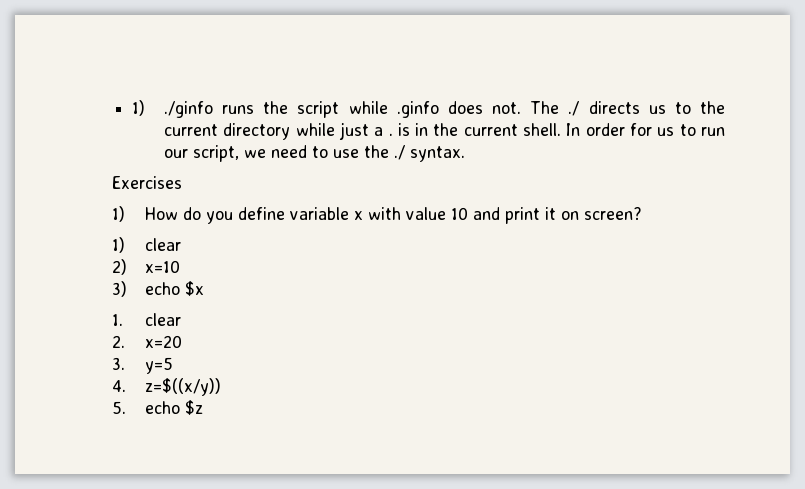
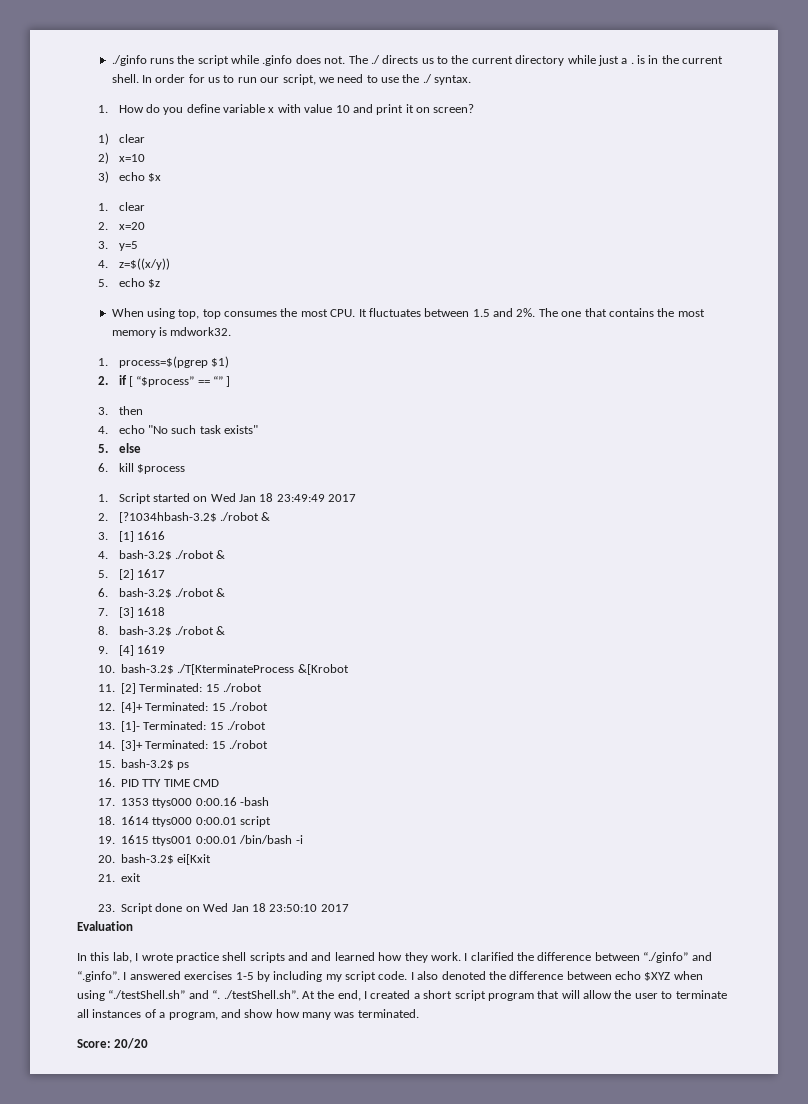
[131,100,145,116] 1) -> (111, 60) none
[112,176,183,189] [112,206,126,222] Exercises // 1) -> [97,105,108,113] 1.
(203, 407) none -> [111,308,705,319] [111,327,232,338] [97,356,229,368] [97,375,231,387] [97,406,143,415] [97,425,259,434] [97,443,141,453] [97,463,185,474] [97,493,357,504] [97,512,271,523] [97,531,165,542] [97,550,226,560] [97,569,165,580] [97,588,226,598] [97,607,165,618] [97,626,226,636] [97,645,165,656] [97,664,349,675] [97,683,263,694] [97,702,269,713] [97,721,267,732] [97,740,269,751] [97,759,190,770] [97,778,220,787] [97,797,270,808] [97,816,272,827] [97,835,303,846] [97,854,212,865] [97,873,142,882] [97,903,349,914] [77,921,133,931] [77,952,712,963] [77,971,703,982] [77,990,727,1001] [77,1009,419,1020] [77,1038,149,1049] // When using top, top consumes the most CPU. It fluctuates between 1.5 and 2%. The one that contains the most memory is mdwork32. // 1. process=$(pgrep $1) // 2. if [ “$process” == “” ] // 3. then // 4. echo "No such task exists" // 5. else // 6. kill $process // 1. Script started on Wed Jan 18 23:49:49 2017 // 2. [?1034hbash-3.2$ ./robot & // 3. [1] 1616 // 4. bash-3.2$ ./robot & // 5. [2] 1617 // 6. bash-3.2$ ./robot & // 7. [3] 1618 // 8. bash-3.2$ ./robot & // 9. [4] 1619 // 10. bash-3.2$ ./T[KterminateProcess &[Krobot // 11. [2] Terminated: 15 ./robot // 12. [4]+ Terminated: 15 ./robot // 13. [1]- Terminated: 15 ./robot // 14. [3]+ Terminated: 15 ./robot // 15. bash-3.2$ ps // 16. PID TTY TIME CMD // 17. 1353 ttys000 0:00.16 -bash // 18. 1614 ttys000 0:00.01 script // 19. 1615 ttys001 0:00.01 /bin/bash -i // 20. bash-3.2$ ei[Kxit // 21. exit // 23. Script done on Wed Jan 18 23:50:10 2017 // Evaluation // In this lab, I wrote practice shell scripts and and learned how they work. I clarified the difference between “./ginfo” and “.ginfo”. I answered exercises 1-5 by including my script code. I also denoted the difference between echo $XYZ when using “./testShell.sh” and “. ./testShell.sh”. At the end, I created a short script program that will allow the user to terminate all instances of a program, and show how many was terminated. // Score: 20/20

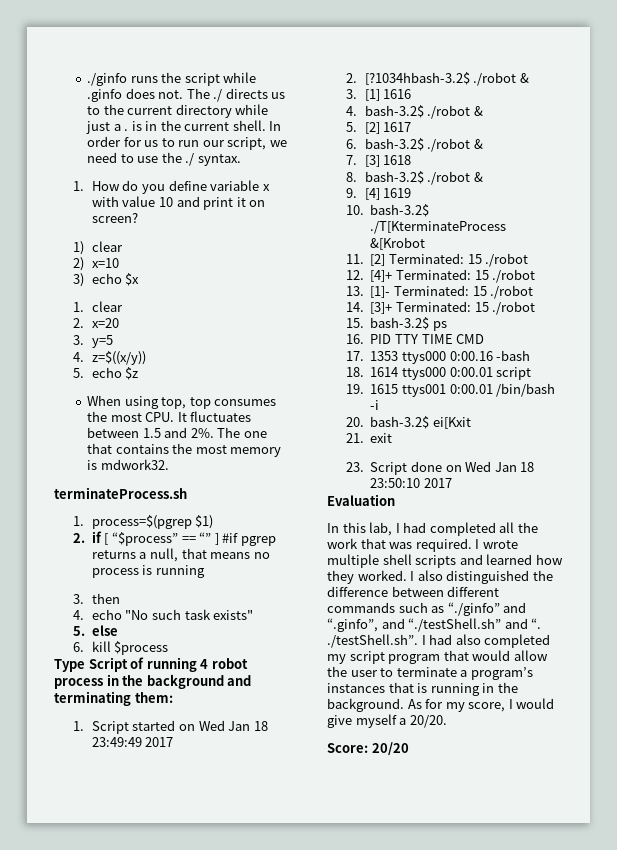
(232, 331) none -> [54,487,187,499] // terminateProcess.sh
(231, 381) none -> [222,533,276,546] [91,548,270,562] [91,565,206,578] #if pgrep returns a null, that means no process is running
(185, 469) none -> [54,657,248,672] [54,674,252,689] [54,691,173,706] // Type Script of running 4 robot process in the background and terminating them:
[141,952,219,963] wrote practice -> [403,522,538,536] [327,538,518,552] [327,554,379,568] had completed all the work that was required. I wrote multiple
[311,952,332,961] and -> (483, 559) none
[430,952,712,963] [77,971,703,982] [77,990,453,1001] work. I clarified the difference between “./ginfo” and “.ginfo”. I answered exercises 1-5 by including my script code. I also denoted the difference between echo $XYZ when using “./testShell.sh” and “. ./testShell.sh”. At the end, I created a short -> [357,570,553,584] [327,586,500,597] [327,602,527,616] [327,618,542,632] [327,634,551,648] [327,654,346,664] worked. I also distinguished the difference between different commands such as “./ginfo” and “.ginfo”, and “./testShell.sh” and “. ./testShell.sh”. I had also completed my
[561,990,580,999] will -> [472,650,511,661] would
[77,1009,419,1020] all instances of a program, and show how many was terminated. -> [460,667,533,680] [327,682,518,696] [327,698,555,712] [327,714,447,728] a program’s instances that is running in the background. As for my score, I would give myself a 20/20.

